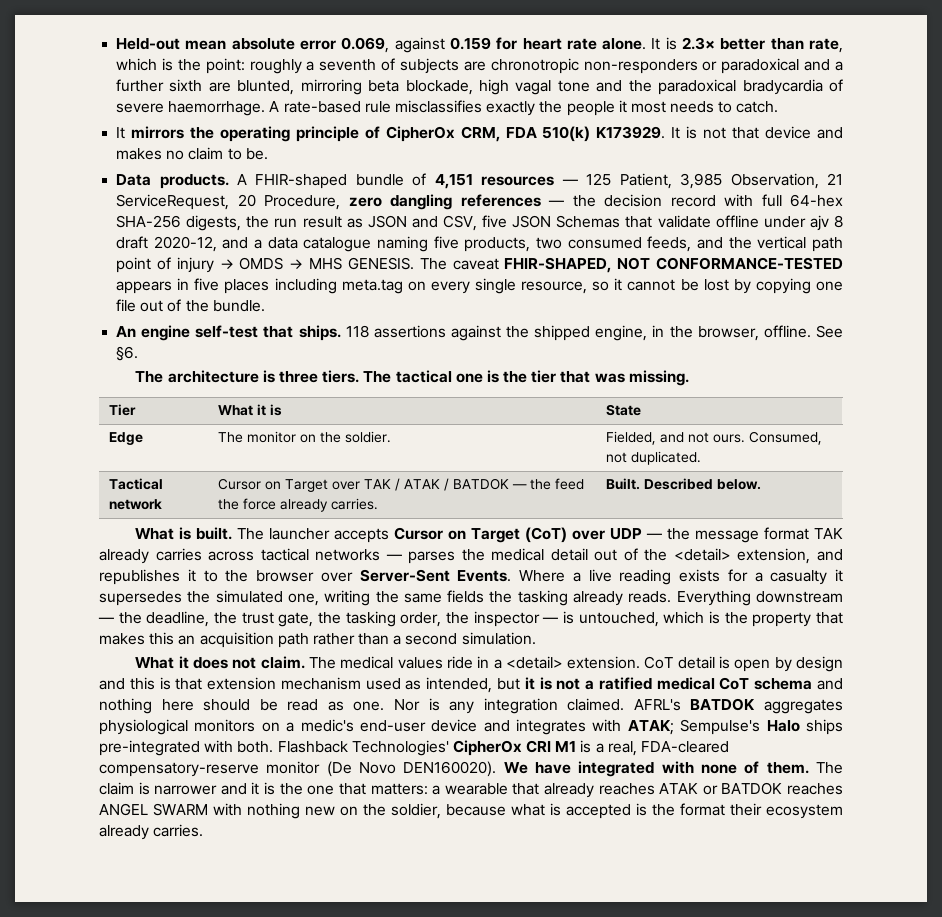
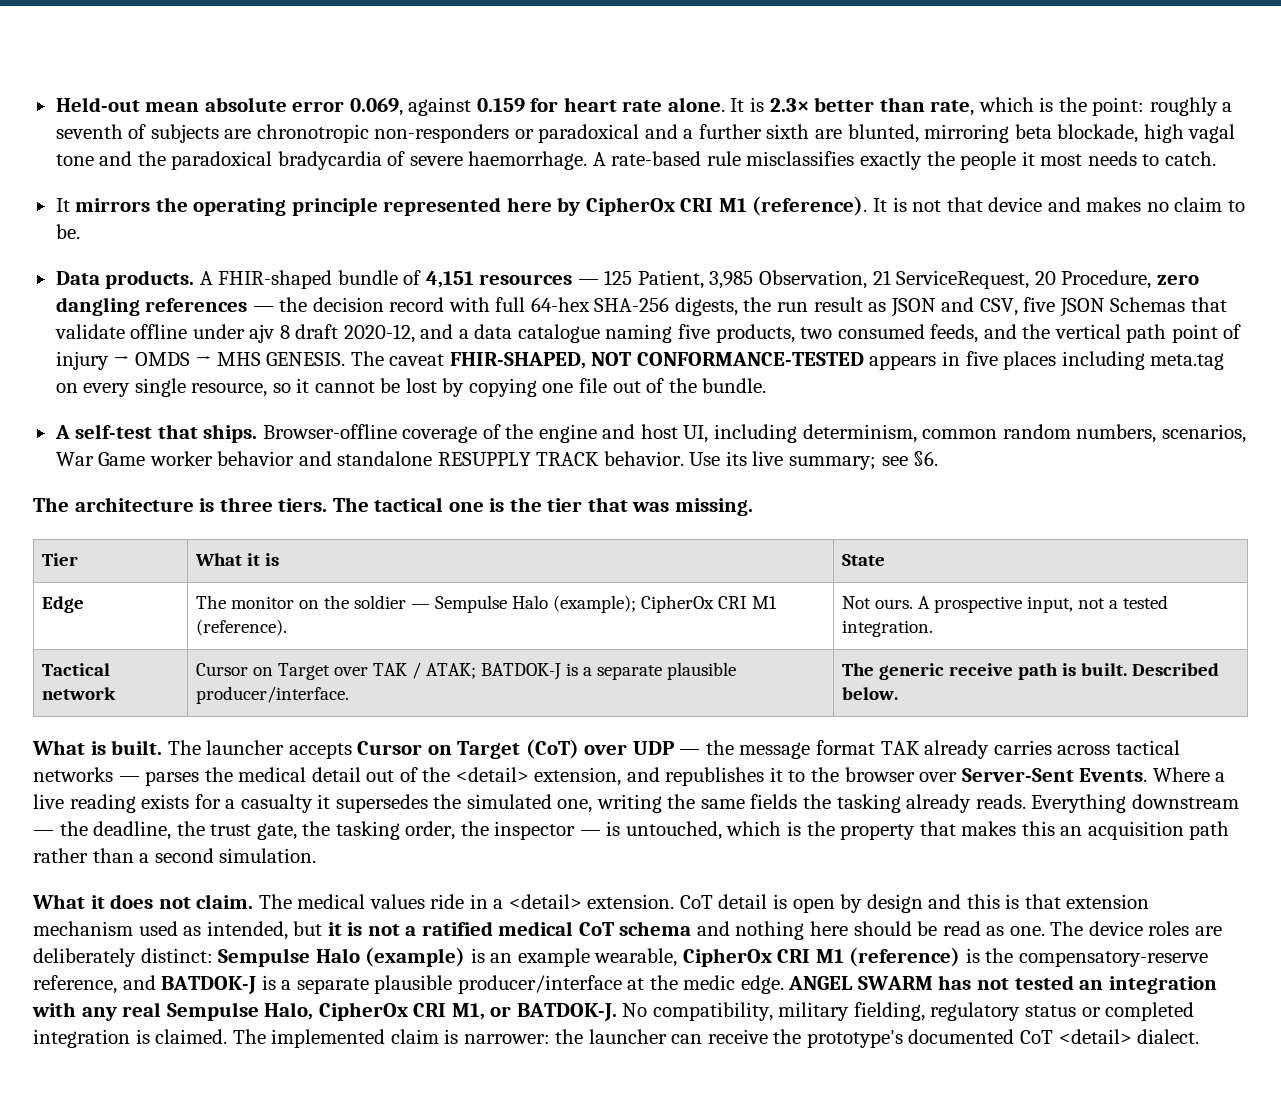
[364,126,666,142] of CipherOx CRM, FDA 510(k) K173929. -> [383,196,868,216] represented here by CipherOx CRI M1 (reference).
[116,325,191,341] An engine -> [54,425,70,439] A
[345,325,843,341] 118 assertions against the shipped engine, in the browser, offline. See -> [262,424,1246,443] [55,451,908,470] Browser-offline coverage of the engine and host UI, including determinism, common random numbers, scenarios, War Game worker behavior and standalone RESUPPLY TRACK behavior. Use its live summary; see
[345,431,392,443] [606,431,823,445] [606,451,702,465] soldier. | Fielded, and not ours. Consumed, not duplicated. -> [354,595,778,613] [196,619,288,636] [842,595,1169,613] [842,620,934,637] soldier — Sempulse Halo (example); CipherOx CRI M1 (reference). | Not ours. A prospective input, not a tested integration.
[404,478,585,491] [218,498,379,512] [606,478,641,490] ATAK / BATDOK — the feed the force already carries. | Built. -> [426,662,737,680] [196,686,350,704] [842,663,1128,680] ATAK; BATDOK-J is a separate plausible producer/interface. | The generic receive path is built.
[393,698,843,714] [99,719,843,735] [99,740,730,756] [99,761,844,777] [99,782,843,798] [99,803,843,819] [99,824,204,840] Nor is any integration claimed. AFRL's BATDOK aggregates physiological monitors on a medic's end-user device and integrates with ATAK; Sempulse's Halo ships pre-integrated with both. Flashback Technologies' CipherOx CRI M1 is a real, FDA-cleared compensatory-reserve monitor (De Novo DEN160020). We have integrated with none of them. The claim is narrower and it is the one that matters: a wearable that already reaches ATAK or BATDOK reaches ANGEL SWARM with nothing new on the soldier, because what is accepted is the format their ecosystem already carries. -> [1050,921,1222,936] [33,947,1209,967] [33,975,1217,994] [32,1002,1195,1021] [33,1029,1200,1048] The device roles are deliberately distinct: Sempulse Halo (example) is an example wearable, CipherOx CRI M1 (reference) is the compensatory-reserve reference, and BATDOK-J is a separate plausible producer/interface at the medic edge. ANGEL SWARM has not tested an integration with any real Sempulse Halo, CipherOx CRI M1, or BATDOK-J. No compatibility, military fielding, regulatory status or completed integration is claimed. The implemented claim is narrower: the launcher can receive the prototype's documented CoT <detail> dialect.

